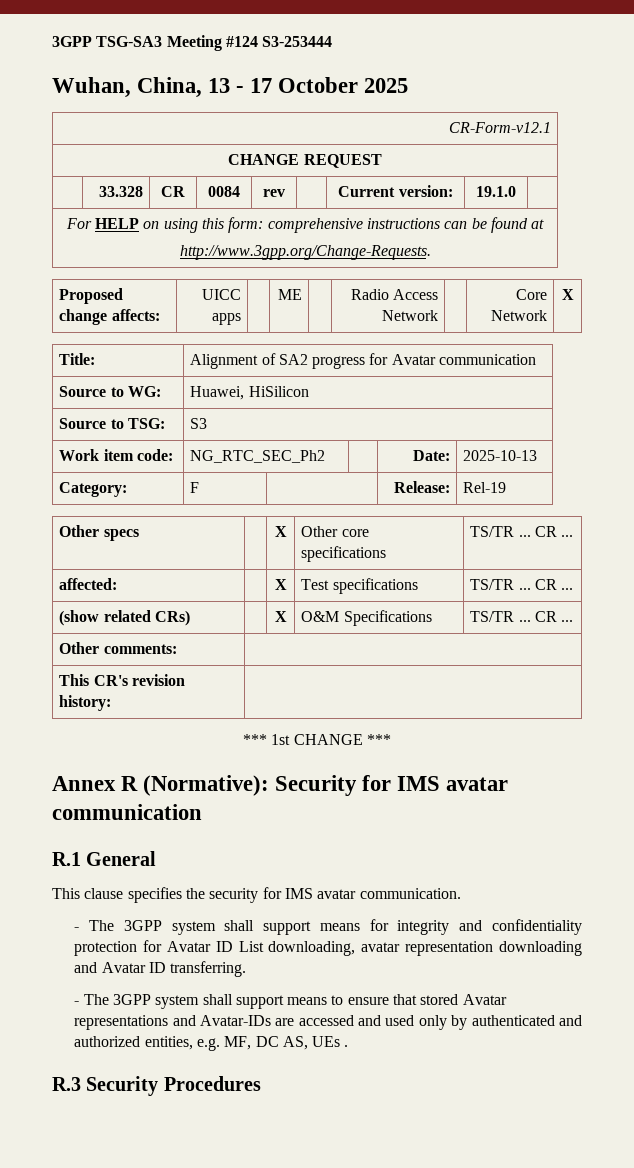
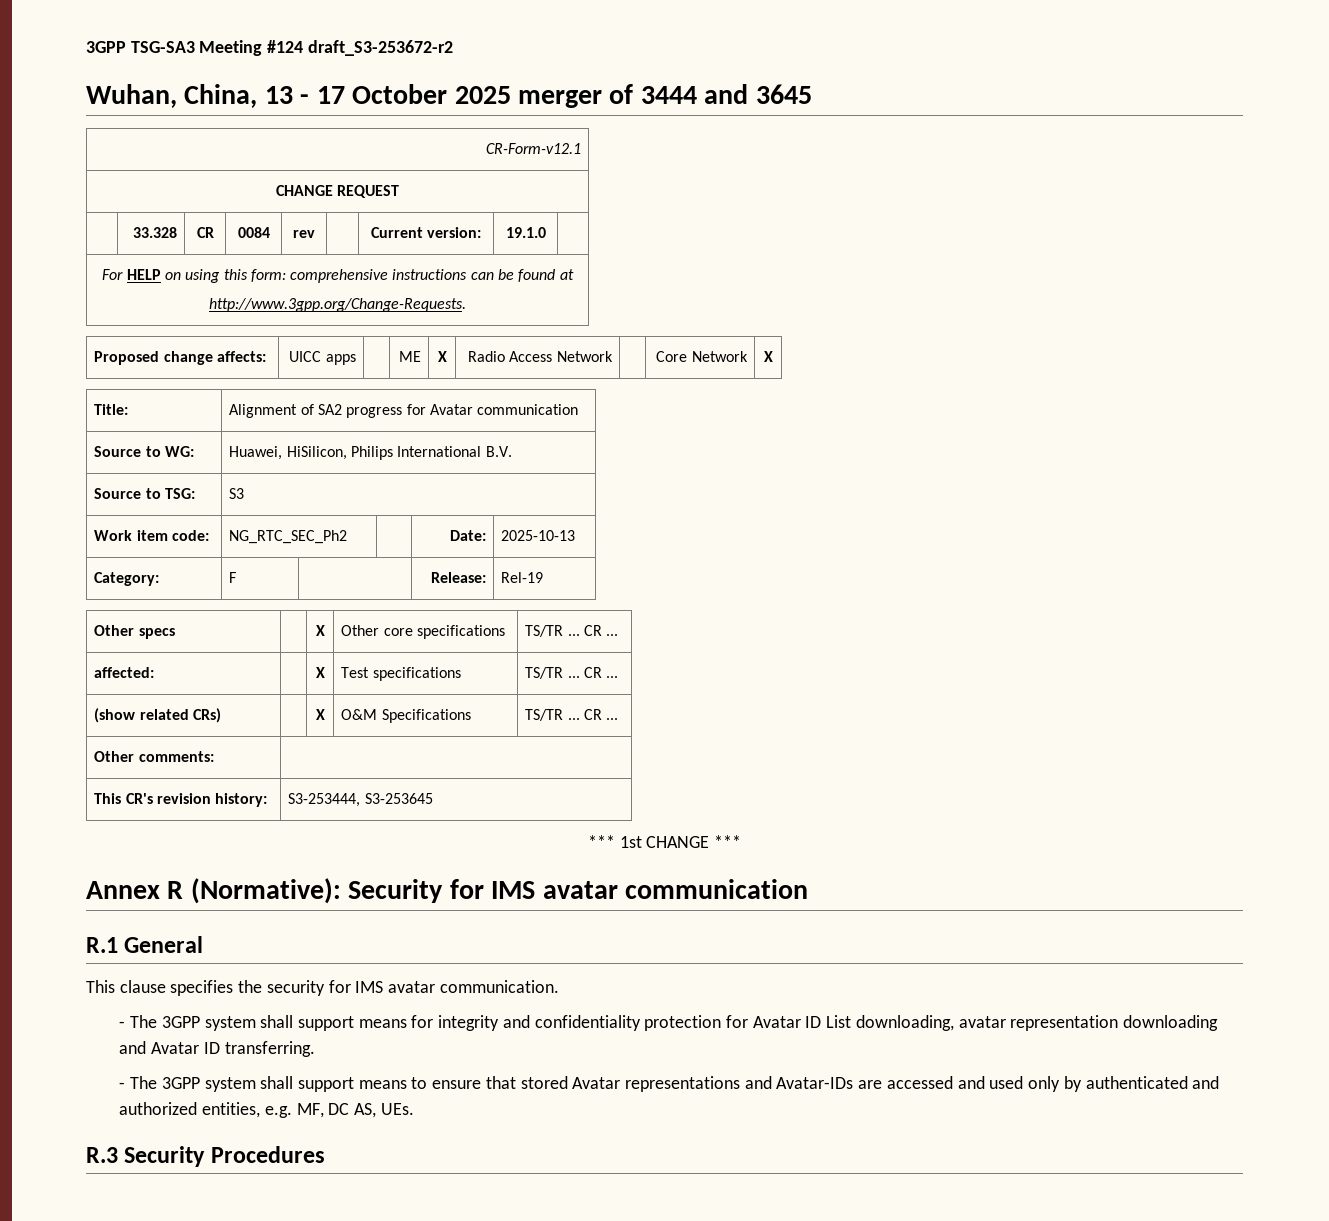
[262,36,333,47] S3-253444 -> [307,40,453,56] draft_S3-253672-r2
(409, 85) none -> [517,84,812,108] merger of 3444 and 3645
(302, 294) none -> [437,351,447,362] X
[248,386,309,397] HiSilicon -> [286,446,512,460] HiSilicon, Philips International B.V.
(112, 703) none -> [288,793,433,807] S3-253444, S3-253645
[312,1036,349,1047] UEs . -> [380,1103,414,1115] UEs.

